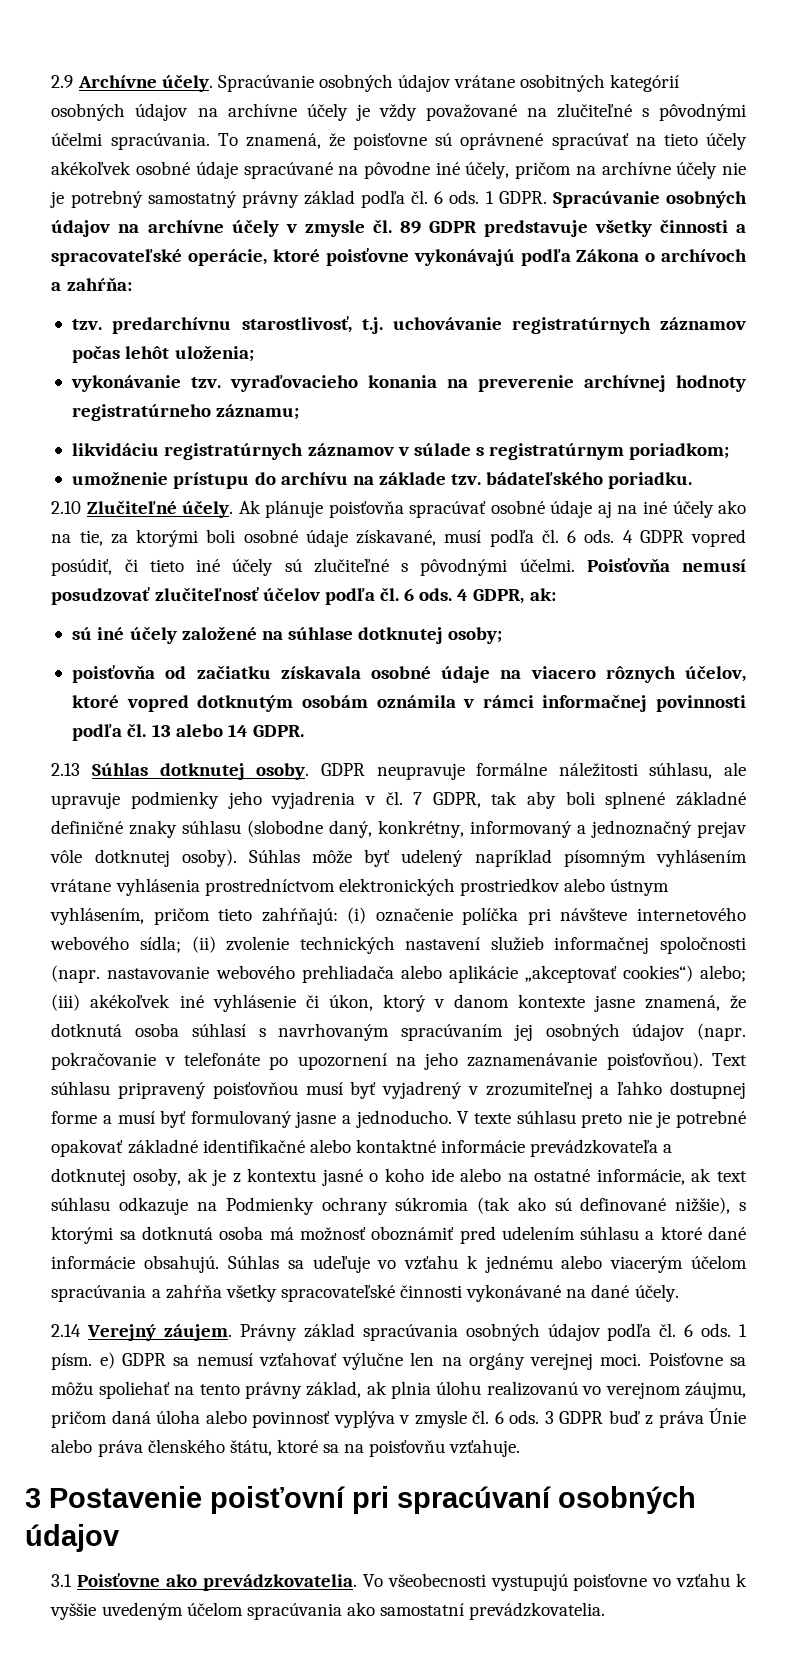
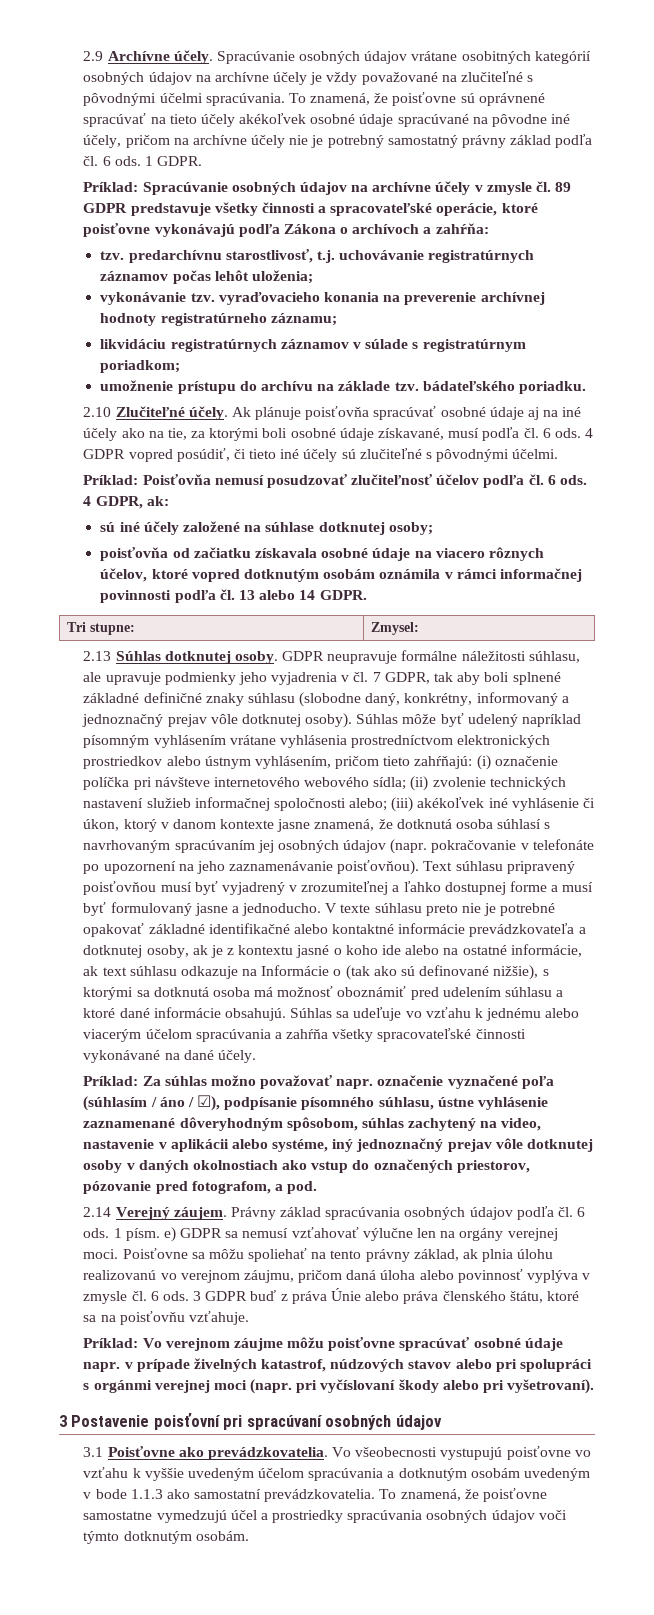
(547, 197) none -> [83,182,139,192] // Príklad:
(575, 565) none -> [83,475,139,485] // Príklad:
(304, 731) none -> [66,622,135,635] [370,622,419,635] // Tri stupne: | Zmysel:
[51,965,693,983] (napr. nastavovanie webového prehliadača alebo aplikácie „akceptovať cookies“) -> (346, 804) none
[225,1197,469,1215] Podmienky ochrany súkromia -> [261,965,342,976] Informácie o
(679, 1293) none -> [83,1075,554,1089] [83,1095,549,1111] [83,1117,542,1131] [83,1138,594,1152] [83,1159,530,1173] [83,1181,318,1194] // Príklad: Za súhlas možno považovať napr. označenie vyznačené poľa (súhlasím / áno / ☑), podpísanie písomného súhlasu, ústne vyhlásenie zaznamenané dôveryhodným spôsobom, súhlas zachytený na video, nastavenie v aplikácii alebo systéme, iný jednoznačný prejav vôle dotknutej osoby v daných okolnostiach ako vstup do označených priestorov, pózovanie pred fotografom, a pod.
(521, 1448) none -> [83,1337,563,1351] [83,1358,593,1372] [83,1379,595,1394] // Príklad: Vo verejnom záujme môžu poisťovne spracúvať osobné údaje napr. v prípade živelných katastrof, núdzových stavov alebo pri spolupráci s orgánmi verejnej moci (napr. pri vyčíslovaní škody alebo pri vyšetrovaní).
[346,1602,606,1620] ako samostatní prevádzkovatelia. -> [387,1468,591,1481] [83,1488,548,1502] [83,1510,567,1523] [83,1531,249,1544] a dotknutým osobám uvedeným v bode 1.1.3 ako samostatní prevádzkovatelia. To znamená, že poisťovne samostatne vymedzujú účel a prostriedky spracúvania osobných údajov voči týmto dotknutým osobám.

